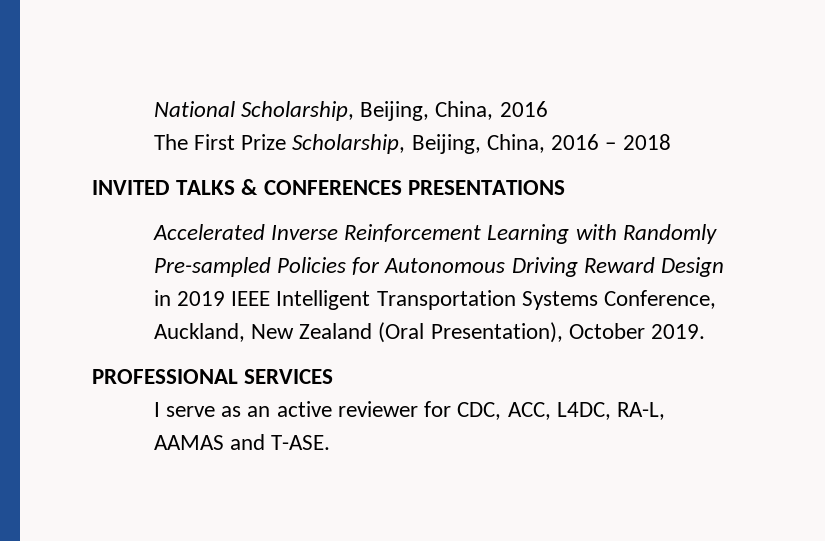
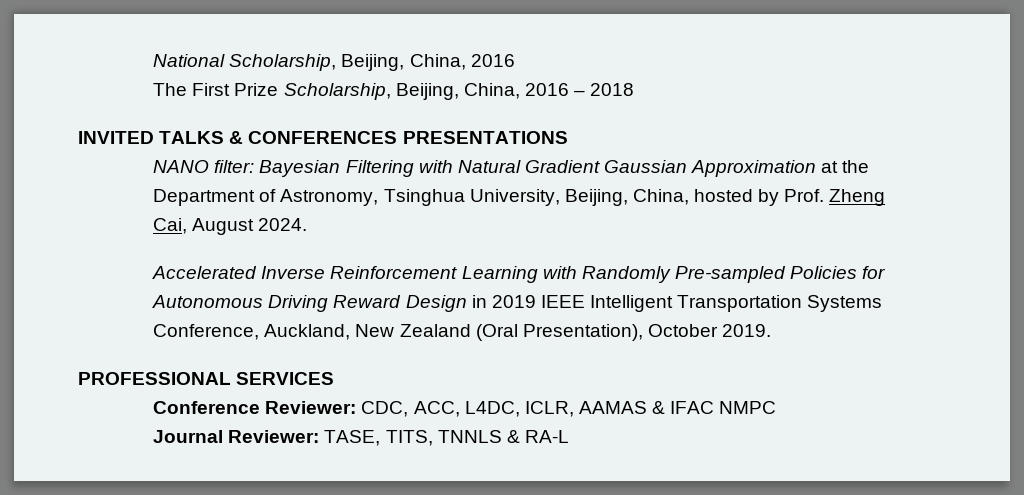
(565, 187) none -> [153,160,870,177] [153,189,886,206] [153,218,308,235] // NANO filter: Bayesian Filtering with Natural Gradient Gaussian Approximation at the Department of Astronomy, Tsinghua University, Beijing, China, hosted by Prof. Zheng Cai, August 2024.
[153,401,665,420] [153,434,331,450] I serve as an active reviewer for CDC, ACC, L4DC, RA-L, AAMAS and T-ASE. -> [153,401,777,417] [153,430,569,446] Conference Reviewer: CDC, ACC, L4DC, ICLR, AAMAS & IFAC NMPC // Journal Reviewer: TASE, TITS, TNNLS & RA-L

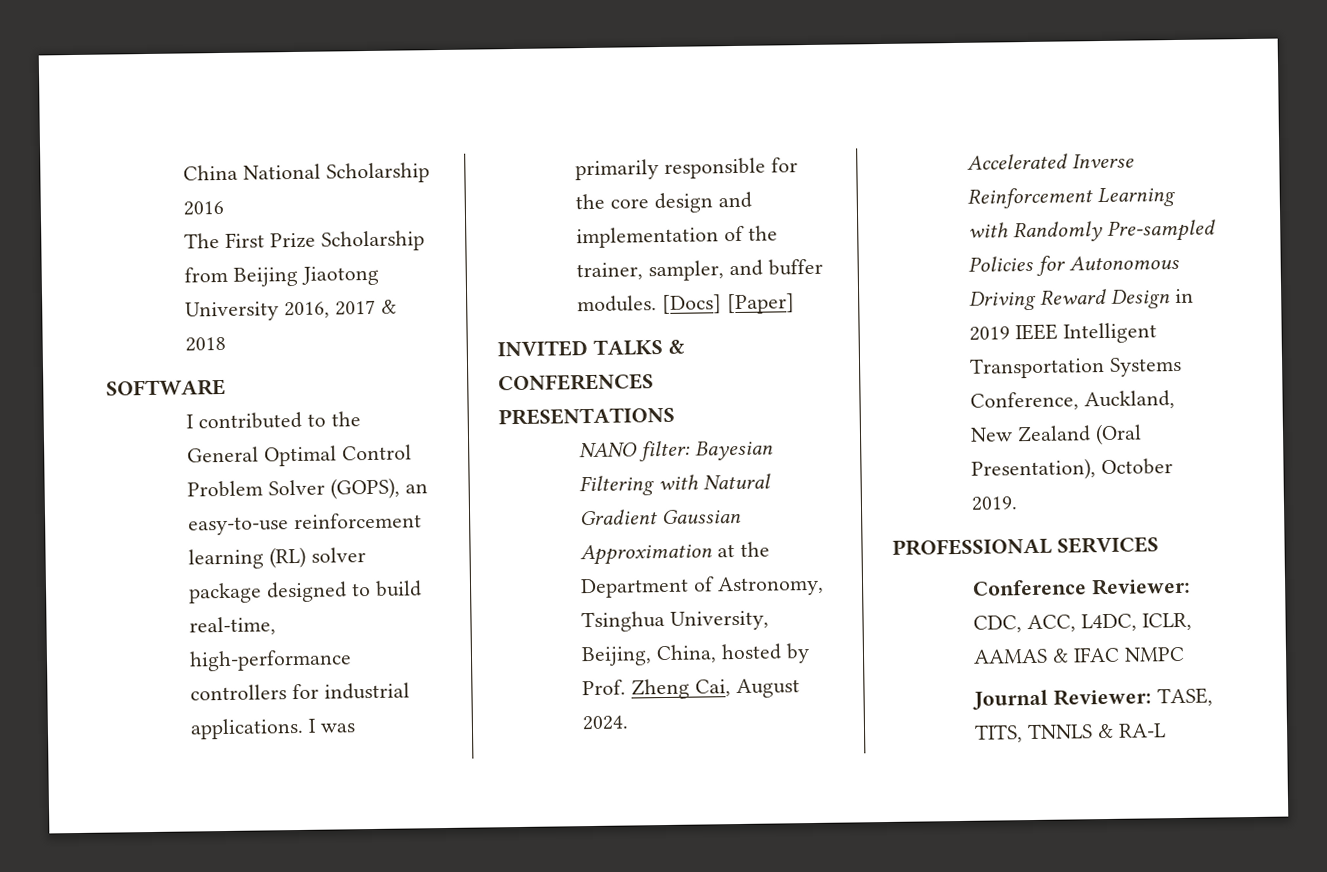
[153,54,466,71] National Scholarship, Beijing, China, -> [183,162,430,184] China National Scholarship
[283,83,635,100] Scholarship, Beijing, China, 2016 – 2018 -> [320,230,425,252] [184,265,379,287] [185,299,397,322] [185,336,227,352] [106,378,226,397] [186,411,361,430] [187,444,412,467] [187,477,428,500] [188,512,423,536] [188,546,366,570] [188,580,422,604] [189,616,277,636] [189,649,353,672] [190,682,410,701] [190,717,356,740] [575,157,798,181] [575,191,752,214] [576,225,778,249] [576,258,823,282] [577,293,795,315] Scholarship from Beijing Jiaotong University 2016, 2017 & 2018 // SOFTWARE // I contributed to the General Optimal Control Problem Solver (GOPS), an easy-to-use reinforcement learning (RL) solver package designed to build real-time, high-performance controllers for industrial applications. I was primarily responsible for the core design and implementation of the trainer, sampler, and buffer modules. [Docs] [Paper]

